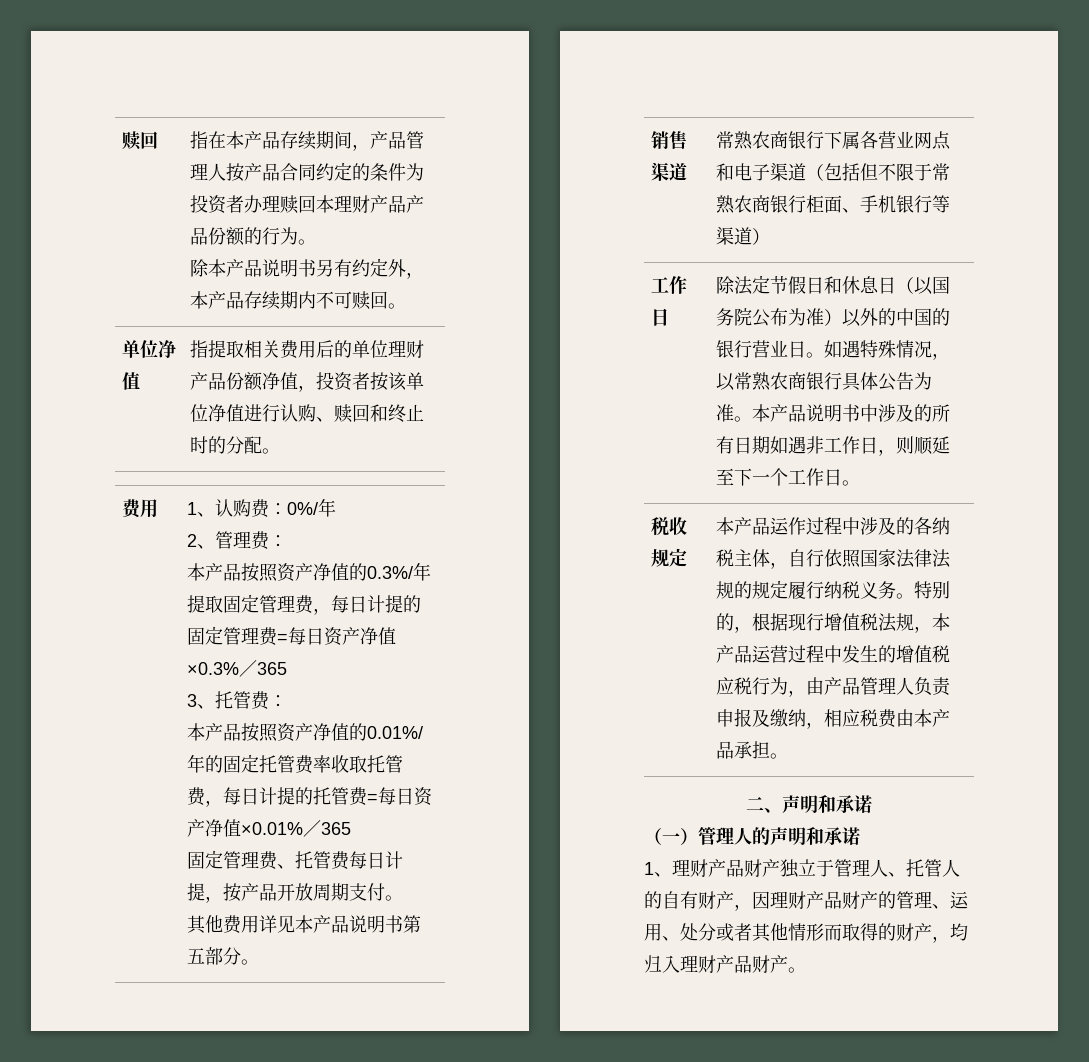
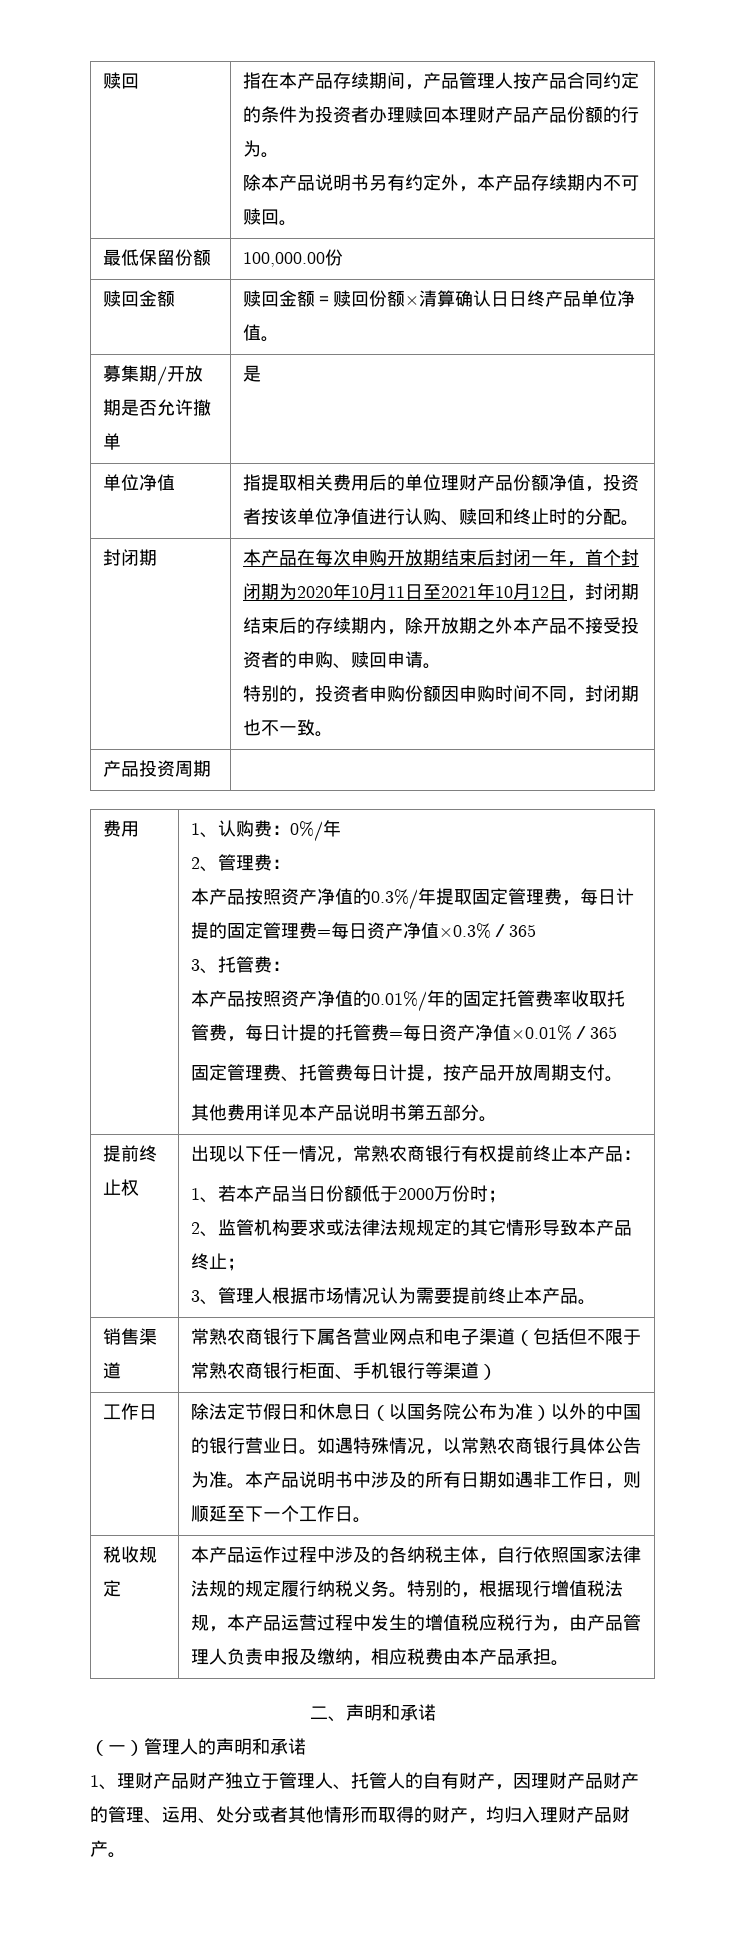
(407, 306) none -> [103,249,212,266] [243,249,344,267] [103,290,176,307] [243,290,636,307] [243,324,280,342] [103,365,204,386] [103,399,212,416] [103,433,122,450] [243,365,262,382] // 最低保留份额 | 100,000.00份 // 赎回金额 | 赎回金额＝赎回份额×清算确认日日终产品单位净值。 // 募集期/开放期是否允许撤单 | 是
(281, 451) none -> [103,549,158,566] [243,549,640,567] [243,583,640,601] [243,617,640,635] [243,651,442,669] [243,685,640,703] [243,719,334,737] [103,760,212,777] // 封闭期 | 本产品在每次申购开放期结束后封闭一年，首个封闭期为2020年10月11日至2021年10月12日，封闭期结束后的存续期内，除开放期之外本产品不接受投资者的申购、赎回申请。 // 特别的，投资者申购份额因申购时间不同，封闭期也不一致。 // 产品投资周期 |
(260, 962) none -> [103,1145,158,1162] [103,1179,140,1196] [191,1145,642,1163] [191,1185,507,1203] [191,1219,633,1237] [191,1253,246,1271] [191,1287,597,1305] // 提前终止权 | 出现以下任一情况，常熟农商银行有权提前终止本产品： // 1、若本产品当日份额低于2000万份时； // 2、监管机构要求或法律法规规定的其它情形导致本产品终止； // 3、管理人根据市场情况认为需要提前终止本产品。

